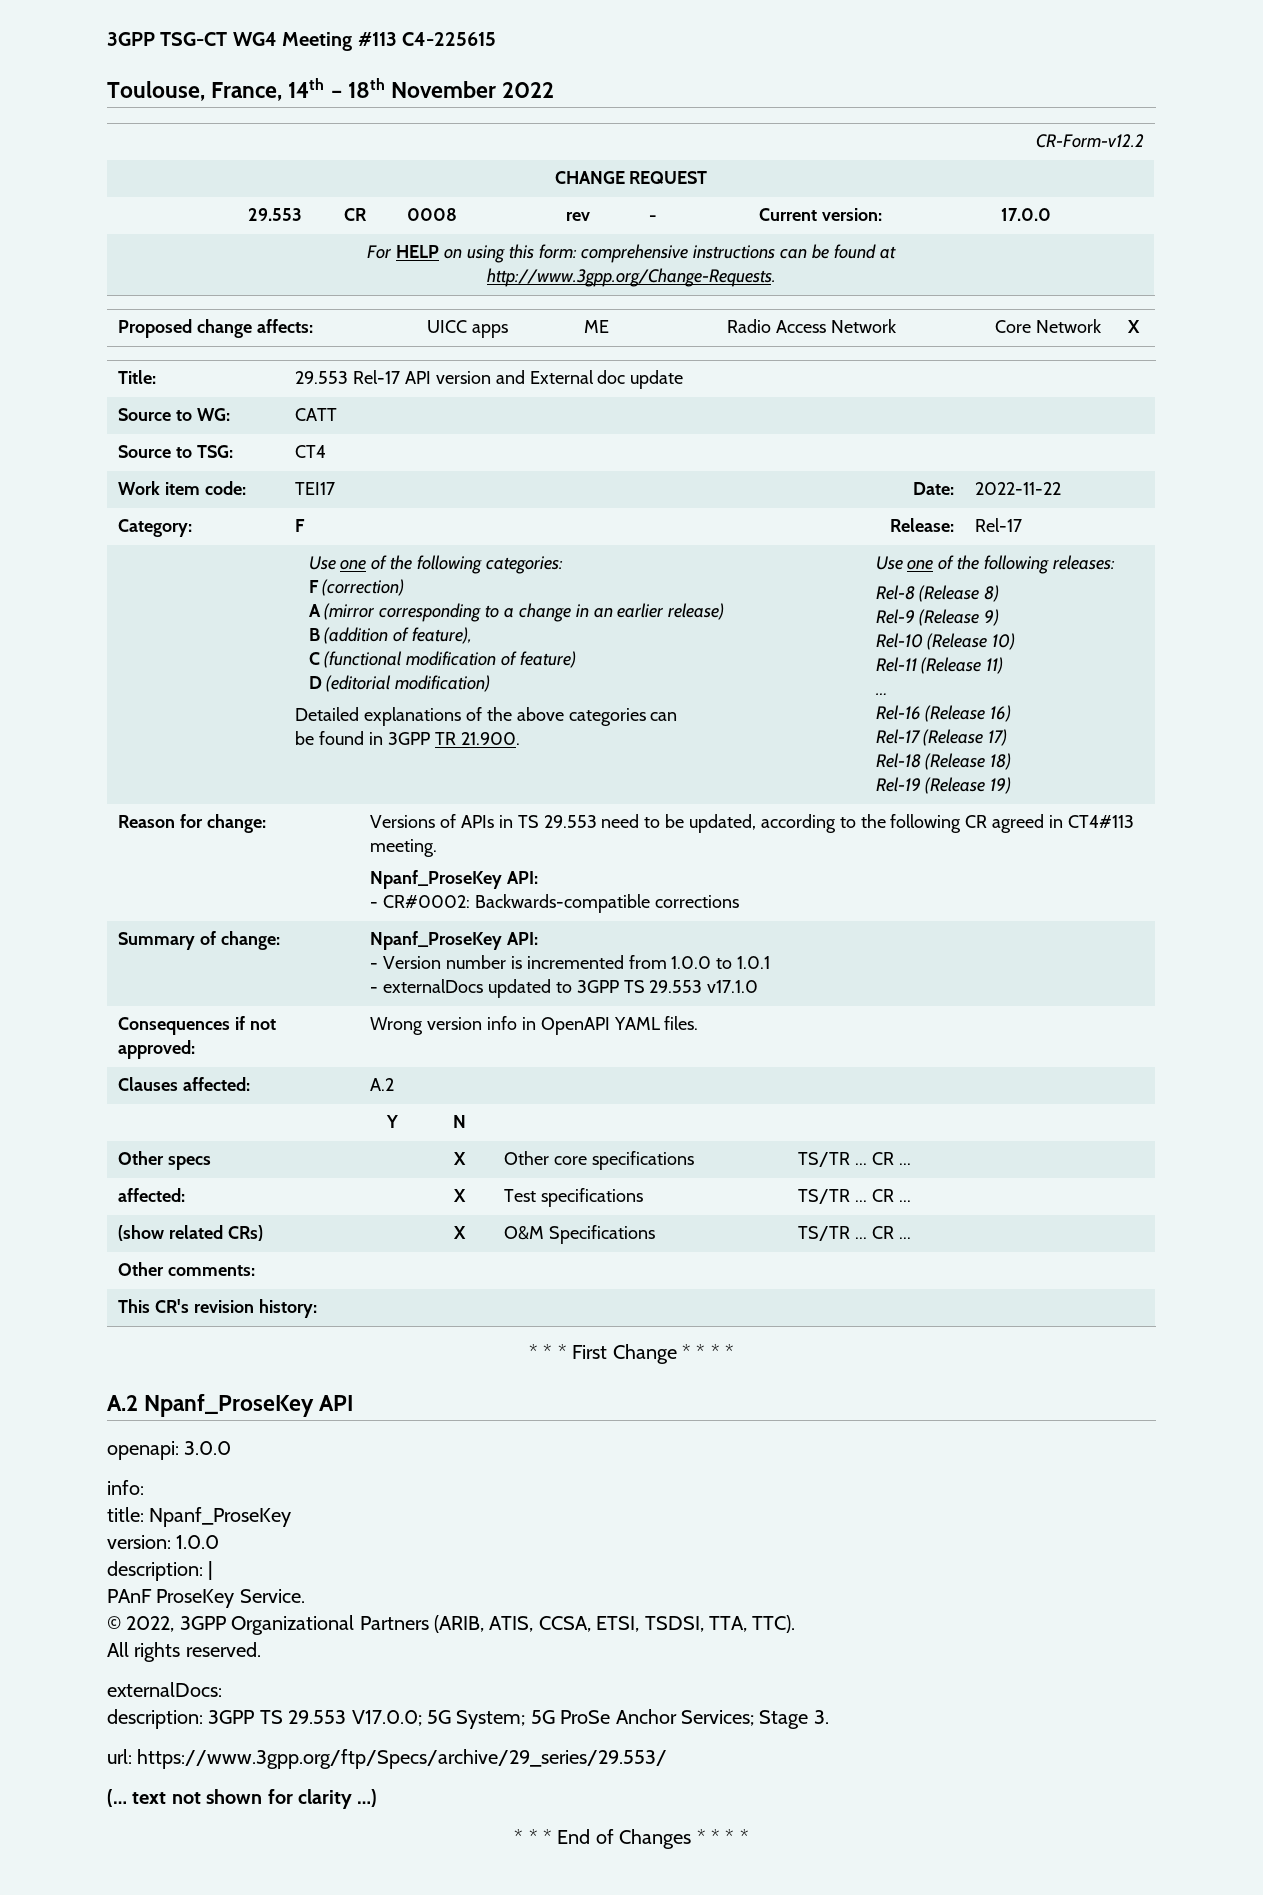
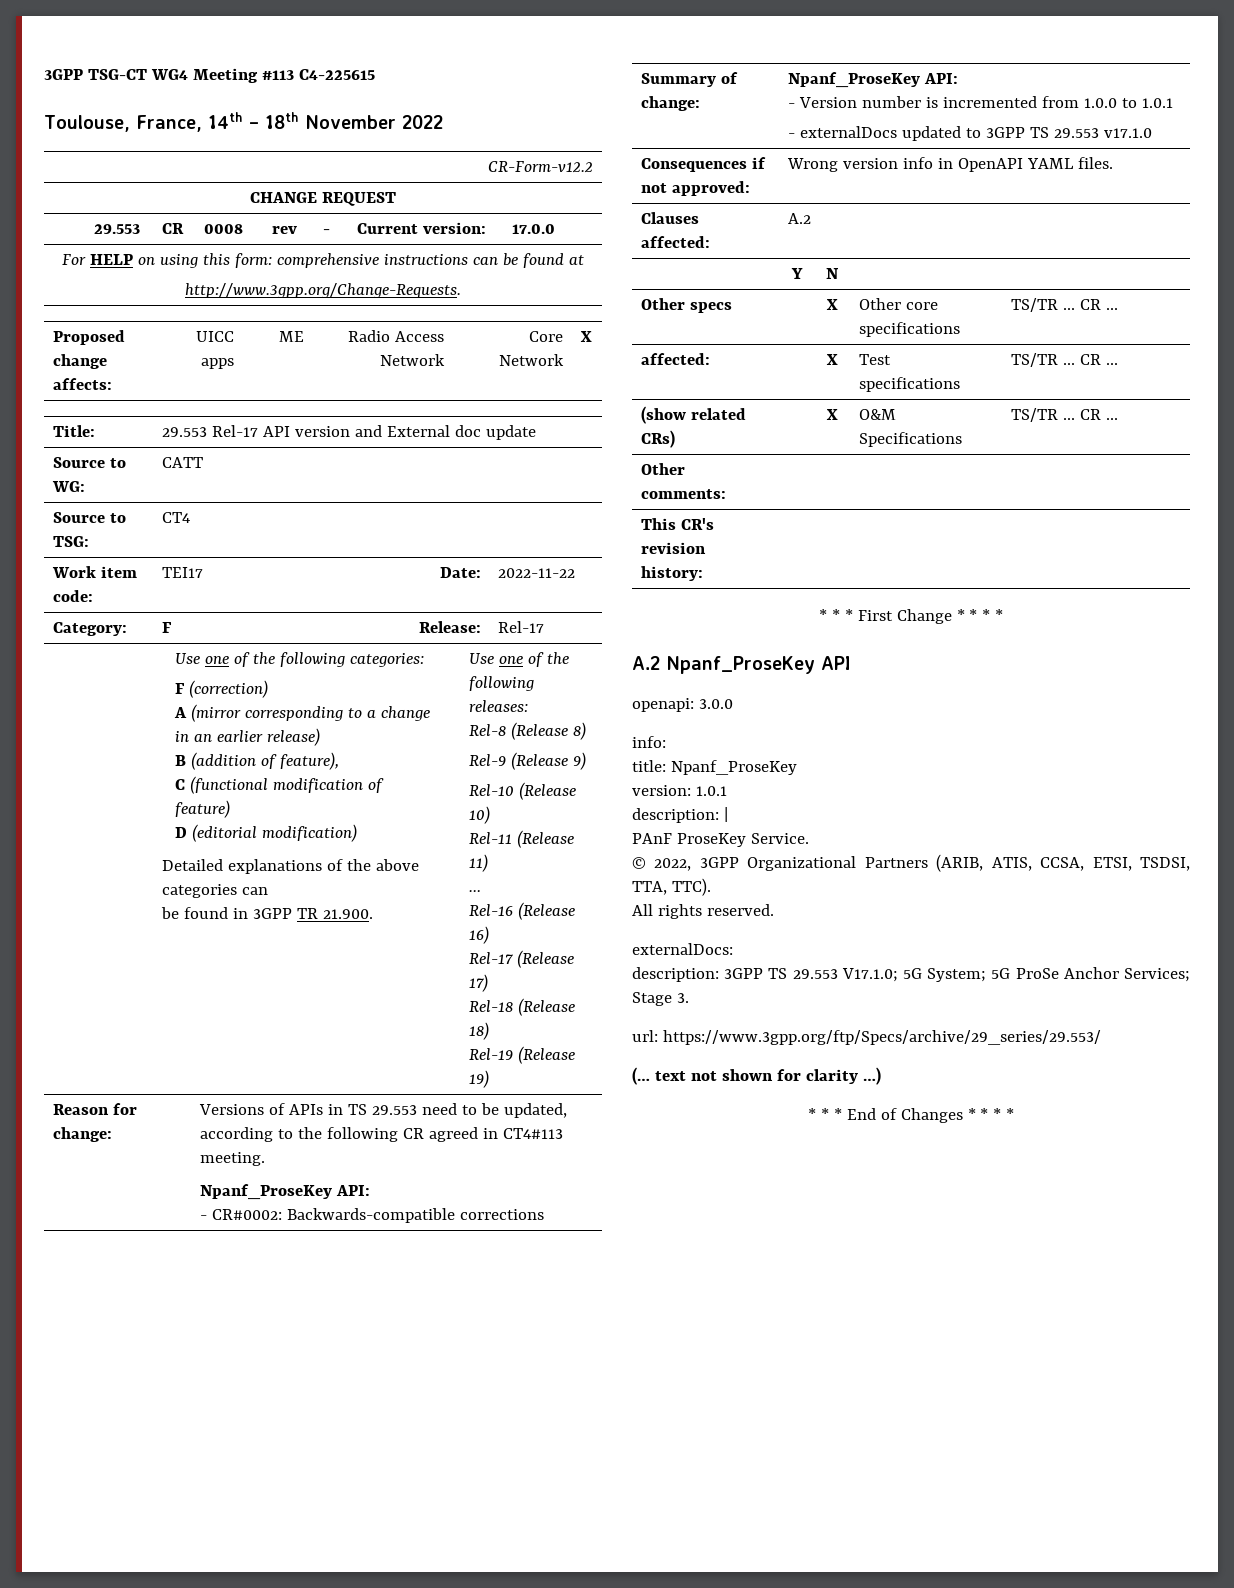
[176,1535,220,1549] 1.0.0 -> [695,786,727,796] 1.0.1
[351,1710,422,1726] V17.0.0; -> [841,968,898,982] V17.1.0;

